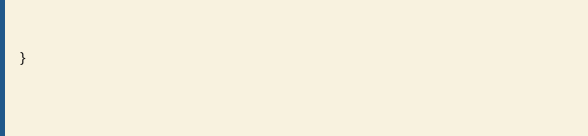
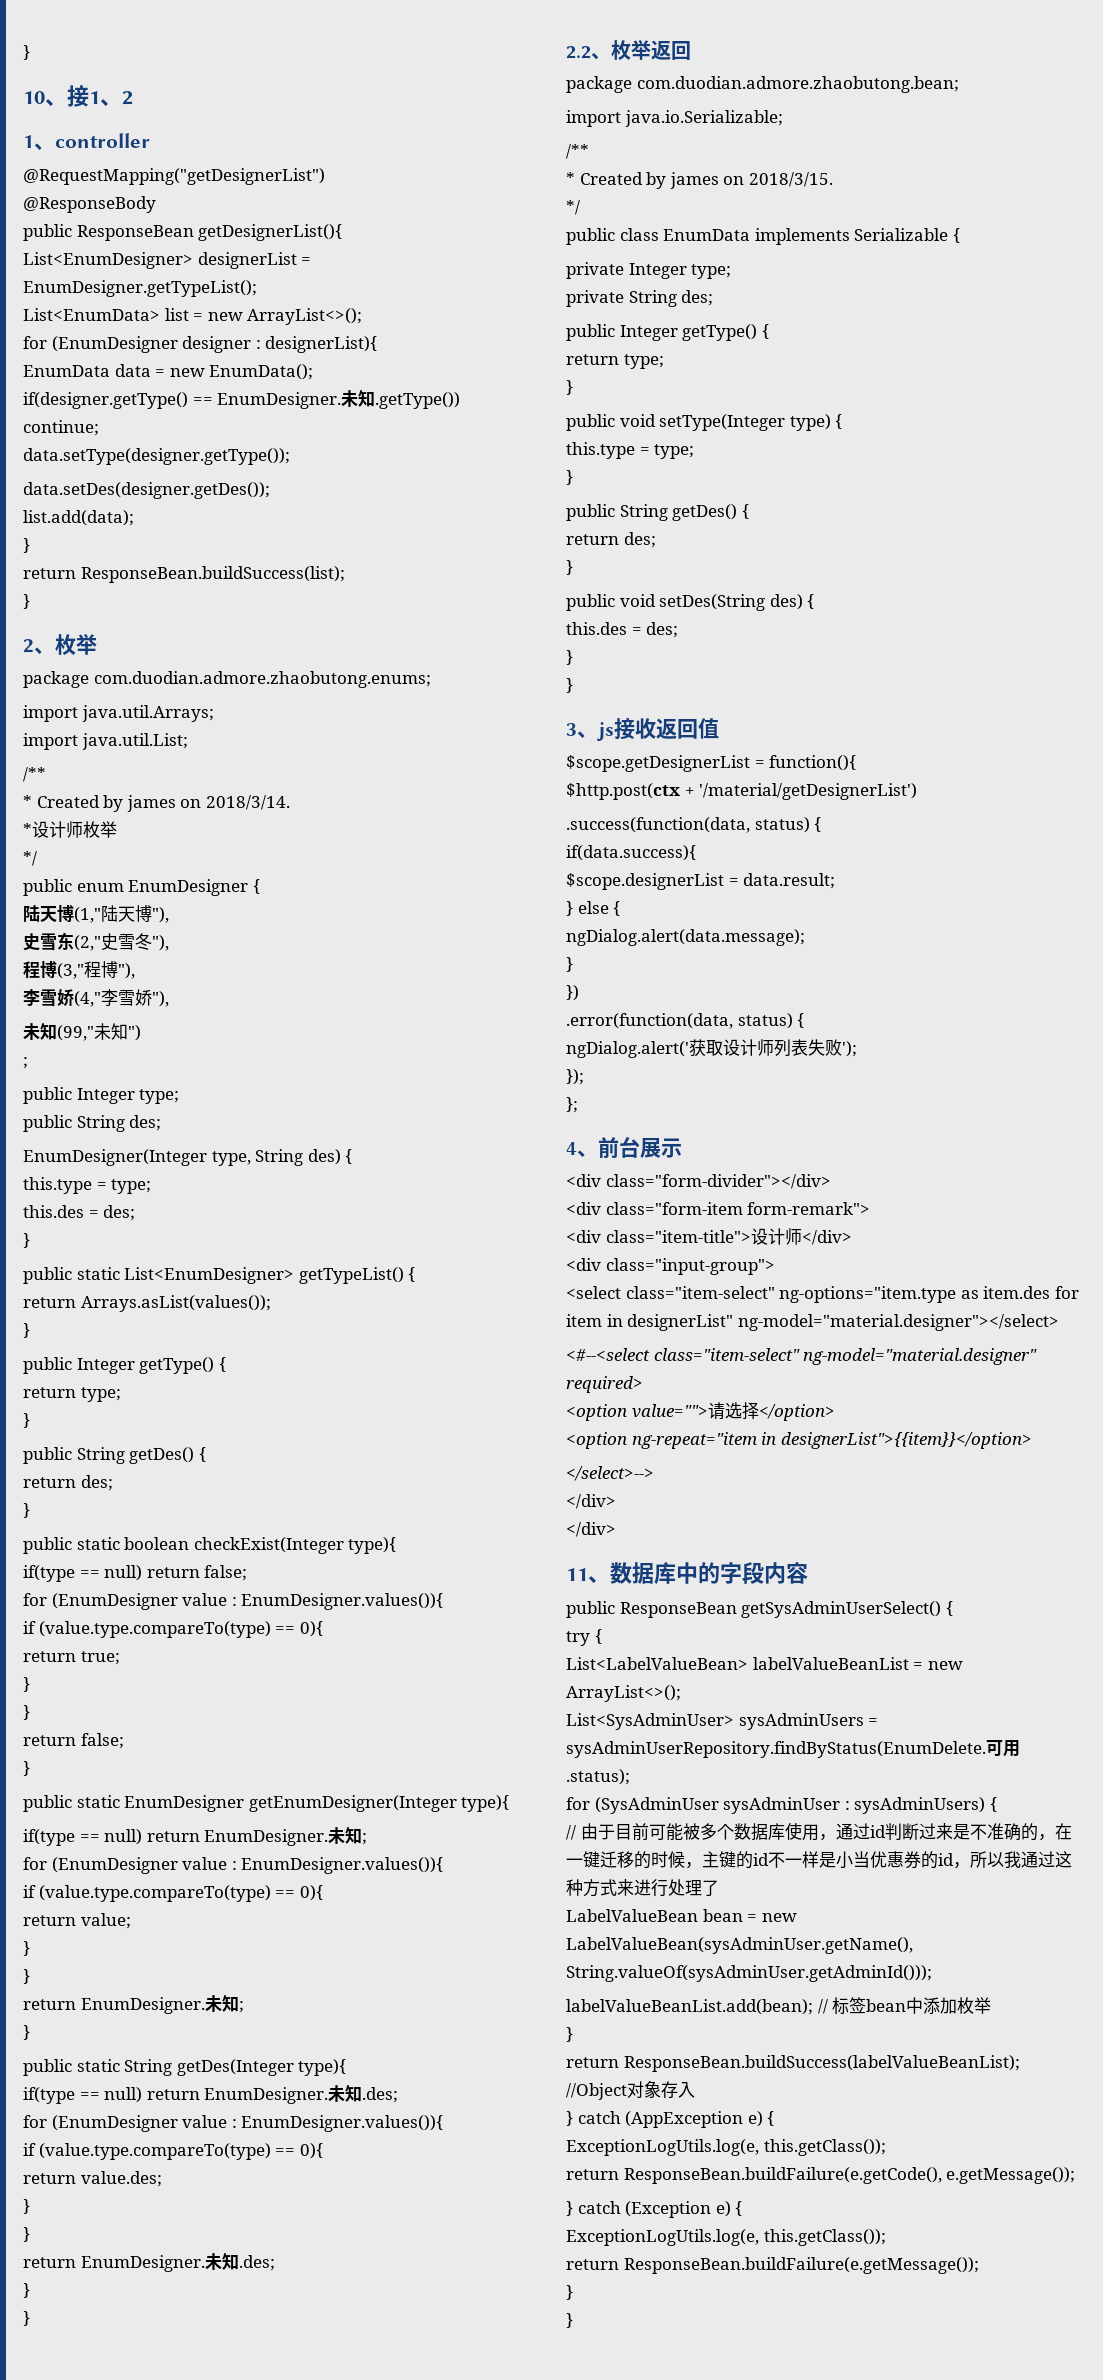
[20,52,26,65] } -> [23,45,30,60] [23,85,133,107] [23,133,150,150] [23,168,325,185] [23,196,156,213] [23,224,343,241] [23,252,312,269] [23,280,257,297] [23,308,363,325] [23,336,378,353] [23,364,314,380] [23,390,461,409] [23,420,99,436] [23,448,290,465] [23,482,270,499] [23,510,134,526] [23,538,30,553] [23,566,345,583] [23,594,30,609] [23,634,97,655] [23,671,431,688] [23,705,214,722] [23,733,188,750] [23,767,46,782] [23,795,290,812] [23,821,117,838] [23,851,37,866] [23,879,260,896] [23,905,169,923] [23,932,169,951] [23,961,135,979] [23,989,169,1007] [23,1023,141,1041] [23,1057,28,1069] [23,1087,180,1104] [23,1115,162,1132] [23,1149,353,1166] [23,1177,152,1194] [23,1205,136,1221] [23,1233,30,1248] [23,1267,416,1284] [23,1295,271,1312] [23,1323,30,1338] [23,1357,226,1374] [23,1387,121,1402] [23,1413,30,1428] [23,1447,206,1464] [23,1475,113,1491] [23,1503,30,1518] [23,1537,397,1554] [23,1565,248,1582] [23,1593,444,1610] [23,1621,323,1638] [23,1651,120,1665] [23,1677,30,1692] [23,1705,30,1720] [23,1733,124,1749] [23,1761,30,1776] [23,1795,510,1812] [23,1827,368,1846] [23,1857,444,1874] [23,1885,323,1902] [23,1913,131,1929] [23,1941,30,1956] [23,1969,30,1984] [23,1995,244,2014] [23,2025,30,2040] [23,2059,347,2076] [23,2085,399,2104] [23,2115,444,2132] [23,2143,323,2160] [23,2171,162,2187] [23,2199,30,2214] [23,2227,30,2242] [23,2253,275,2272] [23,2283,30,2298] [23,2311,30,2326] [566,40,691,60] [566,76,959,93] [566,110,783,127] [566,144,589,159] [566,172,833,189] [566,200,580,215] [566,228,960,245] [566,262,732,279] [566,290,714,307] [566,324,769,341] [566,354,664,369] [566,380,573,395] [566,414,843,431] [566,442,695,459] [566,470,573,485] [566,504,749,521] [566,532,656,548] [566,560,573,575] [566,594,815,611] [566,622,679,638] [566,650,573,665] [566,678,573,693] [566,718,719,741] [566,755,857,772] [566,783,918,800] [566,817,822,833] [566,845,696,861] [566,873,836,890] [566,901,621,916] [566,929,805,946] [566,957,573,972] [566,985,579,1001] [566,1013,805,1029] [566,1039,857,1058] [566,1069,584,1085] [566,1097,578,1113] [566,1137,682,1159] [566,1174,831,1189] [566,1202,871,1215] [566,1228,852,1245] [566,1258,775,1275] [566,1286,1079,1303] [566,1314,1059,1331] [566,1348,1038,1365] [566,1376,643,1393] [566,1402,835,1421] [566,1432,1032,1449] [566,1466,654,1481] [566,1494,616,1509] [566,1522,616,1537] [566,1562,808,1584] [566,1601,953,1618] [566,1629,602,1646] [566,1657,963,1670] [566,1685,681,1702] [566,1713,879,1730] [566,1740,1020,1758] [566,1769,630,1785] [566,1797,997,1814] [566,1822,1072,1841] [566,1851,1072,1869] [566,1879,719,1897] [566,1909,797,1922] [566,1937,913,1954] [566,1965,932,1982] [566,1997,992,2015] [566,2027,573,2042] [566,2055,1020,2072] [566,2081,695,2100] [566,2111,775,2128] [566,2139,886,2156] [566,2167,1076,2184] [566,2201,743,2218] [566,2229,886,2246] [566,2257,979,2274] [566,2285,573,2300] [566,2313,573,2328] } // 10、接1、2 // 1、controller // @RequestMapping("getDesignerList") // @ResponseBody // public ResponseBean getDesignerList(){ // List<EnumDesigner> designerList = EnumDesigner.getTypeList(); // List<EnumData> list = new ArrayList<>(); // for (EnumDesigner designer : designerList){ // EnumData data = new EnumData(); // if(designer.getType() == EnumDesigner.未知.getType()) continue; // data.setType(designer.getType()); // data.setDes(designer.getDes()); // list.add(data); // } // return ResponseBean.buildSuccess(list); // } // 2、枚举 // package com.duodian.admore.zhaobutong.enums; // import java.util.Arrays; // import java.util.List; // /** // * Created by james on 2018/3/14. // *设计师枚举 // */ // public enum EnumDesigner { // 陆天博(1,"陆天博"), // 史雪东(2,"史雪冬"), // 程博(3,"程博"), // 李雪娇(4,"李雪娇"), // 未知(99,"未知") // ; // public Integer type; // public String des; // EnumDesigner(Integer type, String des) { // this.type = type; // this.des = des; // } // public static List<EnumDesigner> getTypeList() { // return Arrays.asList(values()); // } // public Integer getType() { // return type; // } // public String getDes() { // return des; // } // public static boolean checkExist(Integer type){ // if(type == null) return false; // for (EnumDesigner value : EnumDesigner.values()){ // if (value.type.compareTo(type) == 0){ // return true; // } // } // return false; // } // public static EnumDesigner getEnumDesigner(Integer type){ // if(type == null) return EnumDesigner.未知; // for (EnumDesigner value : EnumDesigner.values()){ // if (value.type.compareTo(type) == 0){ // return value; // } // } // return EnumDesigner.未知; // } // public static String getDes(Integer type){ // if(type == null) return EnumDesigner.未知.des; // for (EnumDesigner value : EnumDesigner.values()){ // if (value.type.compareTo(type) == 0){ // return value.des; // } // } // return EnumDesigner.未知.des; // } // } // 2.2、枚举返回 // package com.duodian.admore.zhaobutong.bean; // import java.io.Serializable; // /** // * Created by james on 2018/3/15. // */ // public class EnumData implements Serializable { // private Integer type; // private String des; // public Integer getType() { // return type; // } // public void setType(Integer type) { // this.type = type; // } // public String getDes() { // return des; // } // public void setDes(String des) { // this.des = des; // } // } // 3、js接收返回值 // $scope.getDesignerList = function(){ // $http.post(ctx + '/material/getDesignerList') // .success(function(data, status) { // if(data.success){ // $scope.designerList = data.result; // } else { // ngDialog.alert(data.message); // } // }) // .error(function(data, status) { // ngDialog.alert('获取设计师列表失败'); // }); // }; // 4、前台展示 // <div class="form-divider"></div> // <div class="form-item form-remark"> // <div class="item-title">设计师</div> // <div class="input-group"> // <select class="item-select" ng-options="item.type as item.des for item in designerList" ng-model="material.designer"></select> // <#--<select class="item-select" ng-model="material.designer" required> // <option value="">请选择</option> // <option ng-repeat="item in designerList">{{item}}</option> // </select>--> // </div> // </div> // 11、数据库中的字段内容 // public ResponseBean getSysAdminUserSelect() { // try { // List<LabelValueBean> labelValueBeanList = new ArrayList<>(); // List<SysAdminUser> sysAdminUsers = sysAdminUserRepository.findByStatus(EnumDelete.可用.status); // for (SysAdminUser sysAdminUser : sysAdminUsers) { // // 由于目前可能被多个数据库使用，通过id判断过来是不准确的，在一键迁移的时候，主键的id不一样是小当优惠券的id，所以我通过这种方式来进行处理了 // LabelValueBean bean = new LabelValueBean(sysAdminUser.getName(), String.valueOf(sysAdminUser.getAdminId())); // labelValueBeanList.add(bean); // 标签bean中添加枚举 // } // return ResponseBean.buildSuccess(labelValueBeanList); //Object对象存入 // } catch (AppException e) { // ExceptionLogUtils.log(e, this.getClass()); // return ResponseBean.buildFailure(e.getCode(), e.getMessage()); // } catch (Exception e) { // ExceptionLogUtils.log(e, this.getClass()); // return ResponseBean.buildFailure(e.getMessage()); // } // }

